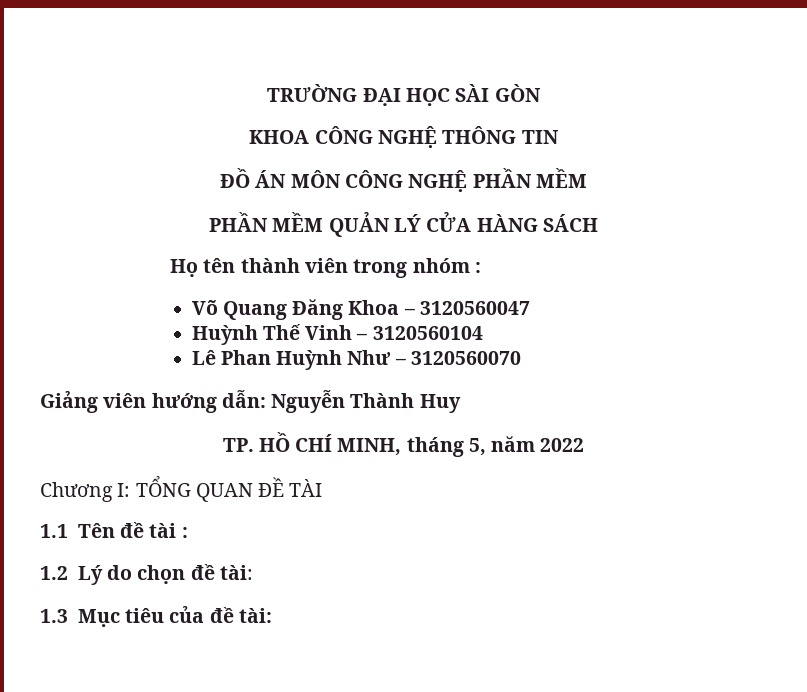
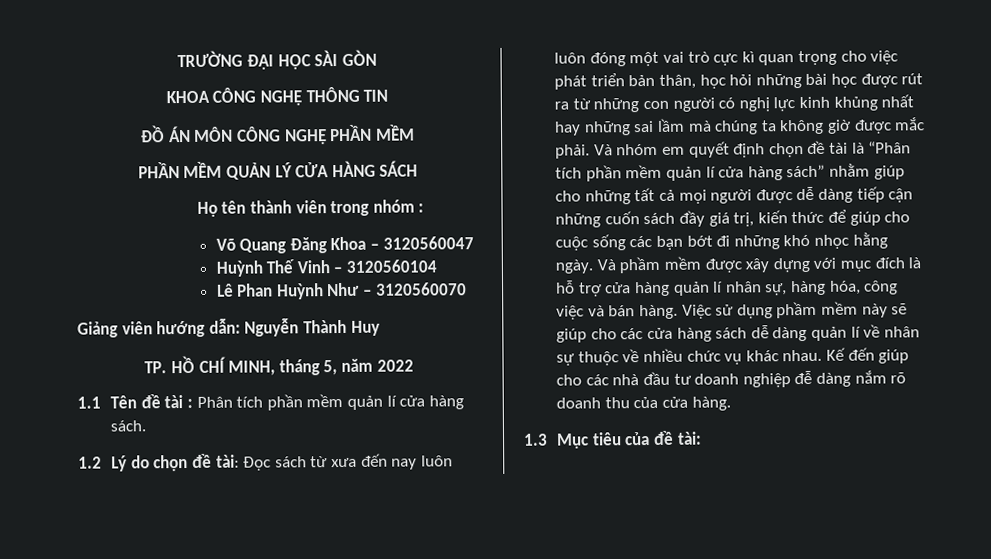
[40,476,323,502] // Chương I: TỔNG QUAN ĐỀ TÀI -> (414, 365) none
(188, 532) none -> [196,393,464,411] [110,420,147,432] Phân tích phần mềm quản lí cửa hàng sách.
(253, 572) none -> [243,453,453,471] [554,50,899,67] [554,73,924,90] [554,94,915,113] [554,117,926,136] [555,140,912,159] [555,163,905,182] [555,186,914,205] [555,209,911,228] [555,232,888,251] [555,256,922,274] [556,280,899,297] [556,301,908,320] [556,324,920,343] [556,347,910,366] [556,370,907,388] [556,396,731,411] Đọc sách từ xưa đến nay luôn luôn đóng một vai trò cực kì quan trọng cho việc phát triển bản thân, học hỏi những bài học được rút ra từ những con người có nghị lực kinh khủng nhất hay những sai lầm mà chúng ta không giờ được mắc phải. Và nhóm em quyết định chọn đề tài là “Phân tích phần mềm quản lí cửa hàng sách” nhằm giúp cho những tất cả mọi người được dễ dàng tiếp cận những cuốn sách đầy giá trị, kiến thức để giúp cho cuộc sống các bạn bớt đi những khó nhọc hằng ngày. Và phầm mềm được xây dựng với mục đích là hỗ trợ cửa hàng quản lí nhân sự, hàng hóa, công việc và bán hàng. Việc sử dụng phầm mềm này sẽ giúp cho các cửa hàng sách dễ dàng quản lí về nhân sự thuộc về nhiều chức vụ khác nhau. Kế đến giúp cho các nhà đầu tư doanh nghiệp đễ dàng nắm rõ doanh thu của cửa hàng.

